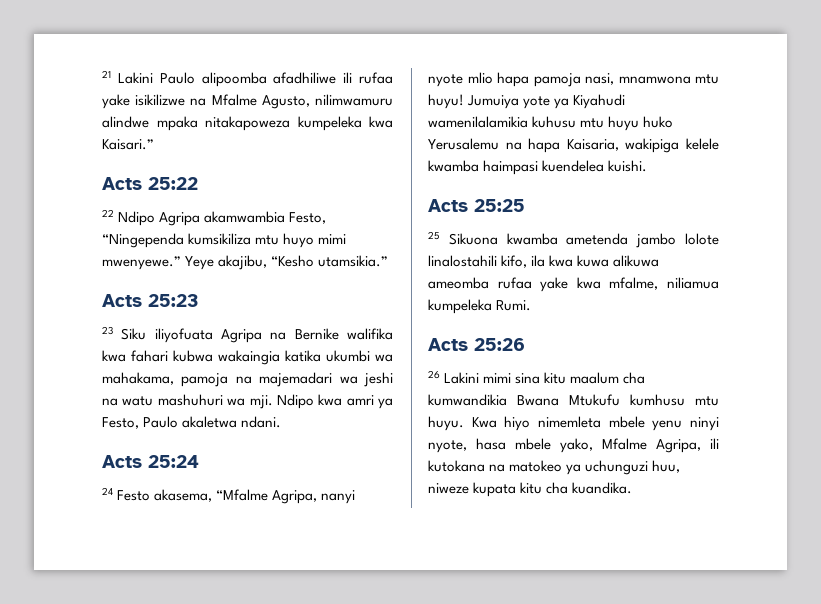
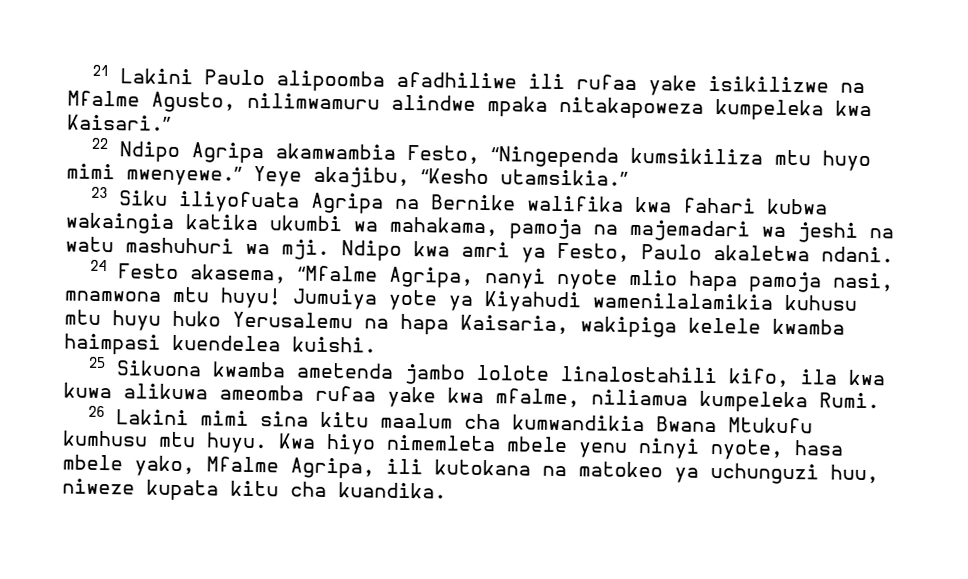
[102,177,198,190] // Acts 25:22 -> (171, 122) none
[102,294,199,307] // Acts 25:23 -> (628, 177) none
[102,455,199,468] // Acts 25:24 -> (894, 254) none
[428,199,525,212] // Acts 25:25 -> (377, 344) none
[428,338,525,351] // Acts 25:26 -> (880, 400) none

